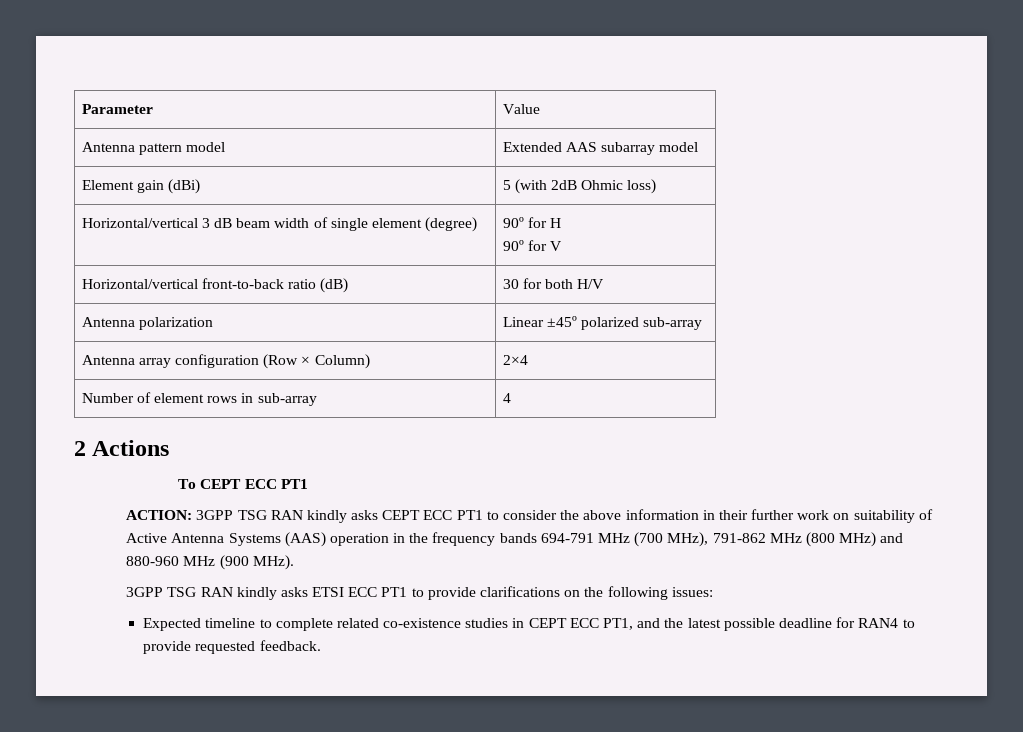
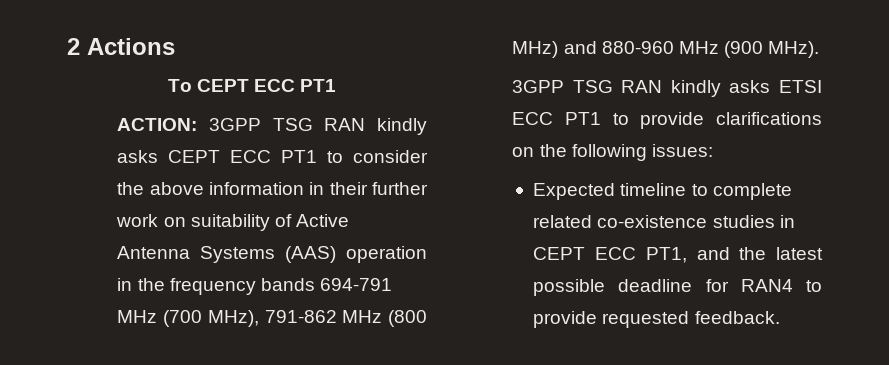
[81,104,153,114] [502,104,540,114] [81,142,226,155] [502,142,699,155] [81,179,201,194] [502,179,657,194] [81,217,478,232] [502,217,562,228] [502,240,563,251] [81,278,349,293] [502,278,605,289] [81,317,213,330] [502,316,703,330] [81,354,370,369] [502,355,528,365] [81,392,317,406] [502,393,511,403] Parameter | Value // Antenna pattern model | Extended AAS subarray model // Element gain (dBi) | 5 (with 2dB Ohmic loss) // Horizontal/vertical 3 dB beam width of single element (degree) | 90º for H // 90º for V // Horizontal/vertical front-to-back ratio (dB) | 30 for both H/V // Antenna polarization | Linear ±45º polarized sub-array // Antenna array configuration (Row × Column) | 2×4 // Number of element rows in sub-array | 4 // -> (67, 46) none

